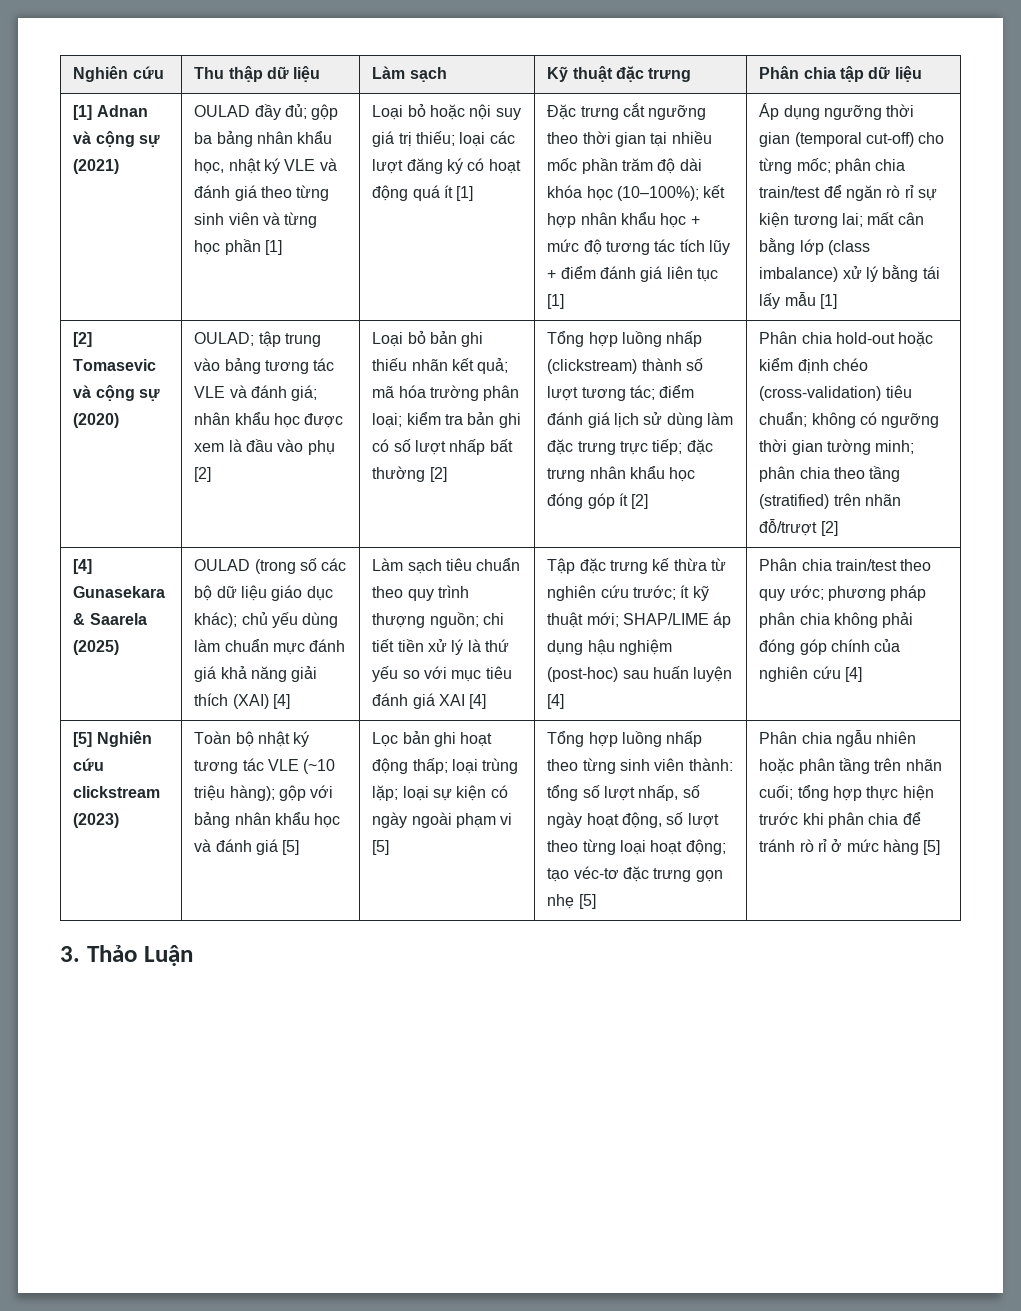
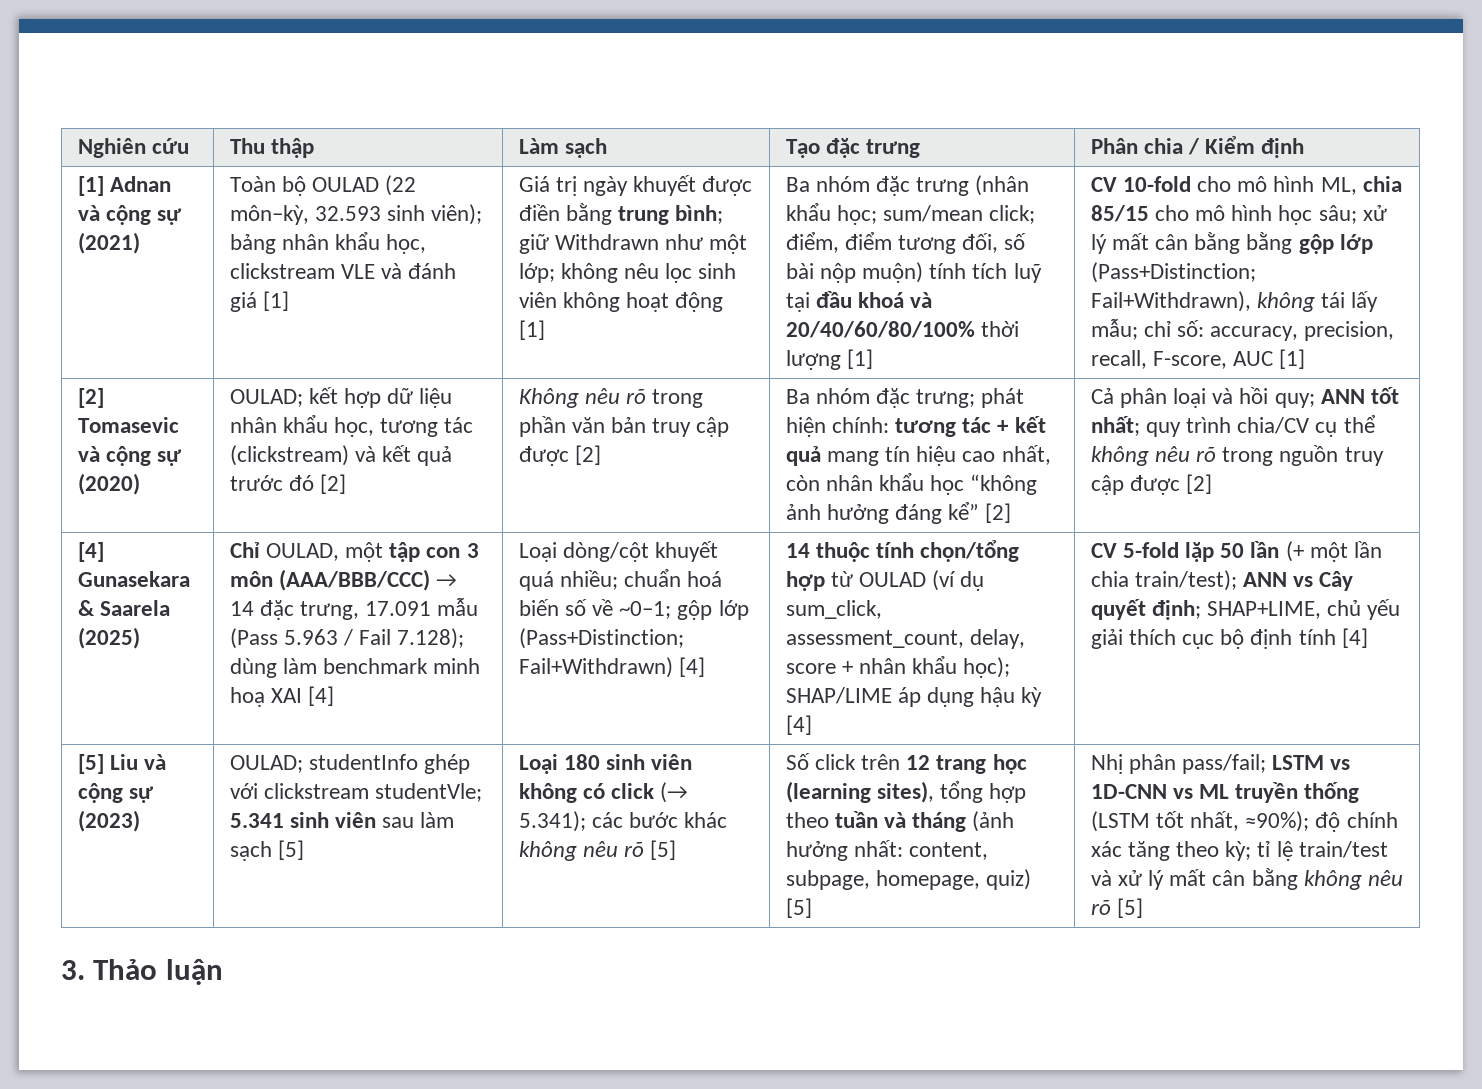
[266,66,321,82] dữ liệu -> (314, 148) none
[547,66,613,82] Kỹ thuật -> [785,139,820,158] Tạo
[839,66,922,82] tập dữ liệu -> [1188,136,1305,158] / Kiểm định
[194,104,339,120] [194,132,213,144] OULAD đầy đủ; gộp ba -> [229,175,417,196] [229,204,483,225] Toàn bộ OULAD (22 môn–kỳ, 32.593 sinh viên);
[228,158,280,174] nhật ký -> [229,263,335,279] clickstream
[260,185,330,201] [194,212,318,228] [194,239,282,255] [372,104,521,120] [372,131,515,147] [372,158,521,174] [372,185,474,201] [547,103,707,120] [547,131,712,147] [547,158,702,174] [547,185,726,201] [547,212,700,228] [547,239,730,255] [547,266,718,282] [547,294,565,309] [759,103,915,120] [759,132,945,147] [759,158,906,174] [759,185,937,201] [759,212,924,228] [759,238,870,255] [759,265,940,282] [759,292,816,309] theo từng sinh viên và từng học phần [1] | Loại bỏ hoặc nội suy giá trị thiếu; loại các lượt đăng ký có hoạt động quá ít [1] | Đặc trưng cắt ngưỡng theo thời gian tại nhiều mốc phần trăm độ dài khóa học (10–100%); kết hợp nhân khẩu học + mức độ tương tác tích lũy + điểm đánh giá liên tục [1] | Áp dụng ngưỡng thời gian (temporal cut-off) cho từng mốc; phân chia train/test để ngăn rò rỉ sự kiện tương lai; mất cân bằng lớp (class imbalance) xử lý bằng tái lấy mẫu -> [262,291,289,311] [518,175,753,196] [518,203,724,225] [518,234,748,254] [518,263,737,283] [518,292,724,312] [518,320,545,340] [785,175,1030,196] [785,203,1036,225] [785,232,1027,254] [785,262,1042,283] [785,291,933,312] [785,321,1019,338] [785,349,873,370] [1090,176,1402,195] [1090,205,1387,225] [1090,232,1373,254] [1090,262,1256,283] [1090,291,1379,312] [1090,319,1395,341] [1090,350,1274,369] [1] | Giá trị ngày khuyết được điền bằng trung bình; giữ Withdrawn như một lớp; không nêu lọc sinh viên không hoạt động [1] | Ba nhóm đặc trưng (nhân khẩu học; sum/mean click; điểm, điểm tương đối, số bài nộp muộn) tính tích luỹ tại đầu khoá và 20/40/60/80/100% thời lượng [1] | CV 10-fold cho mô hình ML, chia 85/15 cho mô hình học sâu; xử lý mất cân bằng bằng gộp lớp (Pass+Distinction; Fail+Withdrawn), không tái lấy mẫu; chỉ số: accuracy, precision, recall, F-score, AUC
[258,331,321,347] [194,358,335,374] [194,385,318,401] [194,412,344,428] [194,439,335,455] [194,467,212,482] [372,331,484,347] [372,358,509,374] [372,385,520,401] [372,412,521,428] [372,439,513,455] [372,466,447,482] [547,331,703,347] [547,358,703,374] [547,385,695,401] [547,412,733,428] [547,439,713,455] [547,466,696,482] [547,493,649,509] [759,331,934,347] [759,358,868,374] [759,385,912,401] [759,412,940,428] [759,439,915,455] [759,466,901,482] [759,493,901,509] [759,519,818,536] tập trung vào bảng tương tác VLE và đánh giá; nhân khẩu học được xem là đầu vào phụ [2] | Loại bỏ bản ghi thiếu nhãn kết quả; mã hóa trường phân loại; kiểm tra bản ghi có số lượt nhấp bất thường [2] | Tổng hợp luồng nhấp (clickstream) thành số lượt tương tác; điểm đánh giá lịch sử dùng làm đặc trưng trực tiếp; đặc trưng nhân khẩu học đóng góp ít [2] | Phân chia hold-out hoặc kiểm định chéo (cross-validation) tiêu chuẩn; không có ngưỡng thời gian tường minh; phân chia theo tầng (stratified) trên nhãn đỗ/trượt -> [308,387,453,408] [229,415,474,437] [229,445,453,466] [229,474,347,494] [518,388,704,408] [518,416,730,437] [518,445,601,466] [785,388,1025,408] [785,416,1046,437] [785,445,1051,466] [785,473,1038,495] [785,502,1012,524] [1090,387,1400,408] [1090,415,1376,437] [1090,445,1384,466] [1090,475,1180,495] kết hợp dữ liệu nhân khẩu học, tương tác (clickstream) và kết quả trước đó [2] | Không nêu rõ trong phần văn bản truy cập được [2] | Ba nhóm đặc trưng; phát hiện chính: tương tác + kết quả mang tín hiệu cao nhất, còn nhân khẩu học “không ảnh hưởng đáng kể” [2] | Cả phân loại và hồi quy; ANN tốt nhất; quy trình chia/CV cụ thể không nêu rõ trong nguồn truy cập được
[194,558,347,574] [194,585,333,601] [194,612,339,628] [194,639,346,655] [194,666,318,682] [194,693,290,709] [372,558,521,574] [372,585,469,601] [372,612,504,628] [372,639,509,655] [372,666,512,682] [372,693,487,709] [547,558,726,574] [547,585,709,601] [547,612,732,628] [547,639,672,655] [547,666,733,682] [547,694,565,709] [759,558,932,571] [759,585,927,601] [759,612,914,628] [759,639,901,655] [759,666,862,682] [73,731,152,747] [73,758,105,771] [73,786,161,798] [73,813,120,828] [194,731,310,747] [194,758,336,774] [194,785,334,801] [194,812,341,828] [194,839,300,855] [372,731,493,747] [372,758,519,774] [372,785,508,801] [372,812,513,828] [372,840,390,855] [547,731,703,747] [547,758,733,774] [547,785,700,801] [547,812,719,828] [547,839,726,855] [547,866,723,882] [547,894,596,909] [759,730,917,747] [759,758,942,774] [759,785,934,801] [759,812,921,828] [759,839,919,855] OULAD (trong số các bộ dữ liệu giáo dục khác); chủ yếu dùng làm chuẩn mực đánh giá khả năng giải thích (XAI) [4] | Làm sạch tiêu chuẩn theo quy trình thượng nguồn; chi tiết tiền xử lý là thứ yếu so với mục tiêu đánh giá XAI [4] | Tập đặc trưng kế thừa từ nghiên cứu trước; ít kỹ thuật mới; SHAP/LIME áp dụng hậu nghiệm (post-hoc) sau huấn luyện [4] | Phân chia train/test theo quy ước; phương pháp phân chia không phải đóng góp chính của nghiên cứu [4] // [5] Nghiên cứu clickstream (2023) | Toàn bộ nhật ký tương tác VLE (~10 triệu hàng); gộp với bảng nhân khẩu học và đánh giá [5] | Lọc bản ghi hoạt động thấp; loại trùng lặp; loại sự kiện có ngày ngoài phạm vi [5] | Tổng hợp luồng nhấp theo từng sinh viên thành: tổng số lượt nhấp, số ngày hoạt động, số lượt theo từng loại hoạt động; tạo véc-tơ đặc trưng gọn nhẹ [5] | Phân chia ngẫu nhiên hoặc phân tầng trên nhãn cuối; tổng hợp thực hiện trước khi phân chia để tránh rò rỉ ở mức hàng -> [229,542,479,562] [229,569,458,591] [229,598,479,620] [229,628,465,649] [229,658,481,678] [229,686,335,707] [518,541,719,562] [518,569,723,591] [518,599,749,620] [518,628,684,649] [518,657,705,678] [785,540,1020,562] [785,570,985,591] [785,600,882,619] [785,629,1025,649] [785,656,1011,678] [785,687,1043,707] [785,715,812,735] [1090,541,1383,562] [1090,570,1354,591] [1090,599,1401,620] [1090,628,1368,649] [77,754,167,774] [77,783,154,803] [77,810,140,832] [229,754,471,774] [229,783,483,802] [229,812,455,828] [229,840,304,861] [518,754,693,774] [518,782,689,803] [518,811,728,832] [518,840,677,861] [785,753,1027,774] [785,781,1027,803] [785,811,1015,832] [785,840,989,861] [785,869,1032,890] [785,898,812,918] [1090,754,1351,774] [1090,782,1360,803] [1090,811,1398,832] [1090,841,1388,861] [1090,868,1404,890] [1090,900,1111,915] Chỉ OULAD, một tập con 3 môn (AAA/BBB/CCC) → 14 đặc trưng, 17.091 mẫu (Pass 5.963 / Fail 7.128); dùng làm benchmark minh hoạ XAI [4] | Loại dòng/cột khuyết quá nhiều; chuẩn hoá biến số về ~0–1; gộp lớp (Pass+Distinction; Fail+Withdrawn) [4] | 14 thuộc tính chọn/tổng hợp từ OULAD (ví dụ sum_click, assessment_count, delay, score + nhân khẩu học); SHAP/LIME áp dụng hậu kỳ [4] | CV 5-fold lặp 50 lần (+ một lần chia train/test); ANN vs Cây quyết định; SHAP+LIME, chủ yếu giải thích cục bộ định tính [4] // [5] Liu và cộng sự (2023) | OULAD; studentInfo ghép với clickstream studentVle; 5.341 sinh viên sau làm sạch [5] | Loại 180 sinh viên không có click (→ 5.341); các bước khác không nêu rõ [5] | Số click trên 12 trang học (learning sites), tổng hợp theo tuần và tháng (ảnh hưởng nhất: content, subpage, homepage, quiz) [5] | Nhị phân pass/fail; LSTM vs 1D-CNN vs ML truyền thống (LSTM tốt nhất, ≈90%); độ chính xác tăng theo kỳ; tỉ lệ train/test và xử lý mất cân bằng không nêu rõ
[143,945,193,966] Luận -> [165,959,223,985] luận

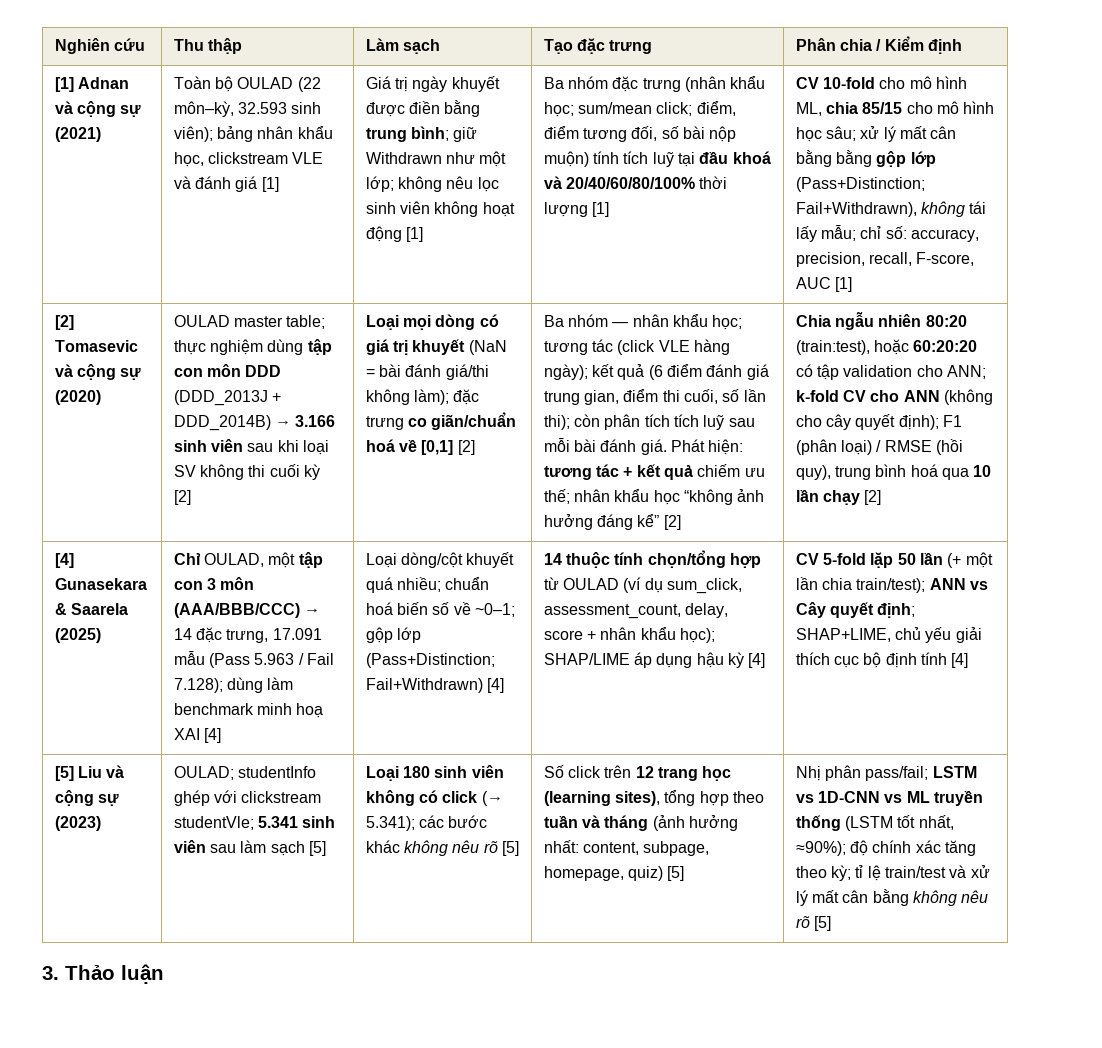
[229,387,453,408] [229,415,474,437] [229,445,453,466] [229,474,347,494] [518,388,704,408] [518,416,730,437] [518,445,601,466] [785,388,1025,408] [785,417,889,437] OULAD; kết hợp dữ liệu nhân khẩu học, tương tác (clickstream) và kết quả trước đó [2] | Không nêu rõ trong phần văn bản truy cập được [2] | Ba nhóm đặc trưng; phát hiện chính: -> [173,315,326,329] [173,339,332,355] [173,364,282,377] [173,390,282,406] [173,415,336,431] [173,439,330,455] [173,464,321,480] [173,490,191,505] [365,314,499,330] [365,339,507,355] [365,364,489,380] [365,389,480,405] [365,412,517,430] [365,439,475,455] [543,314,743,330] [543,339,731,355] [543,364,769,380] [543,389,766,405] [543,414,755,430] [543,438,744,455] OULAD master table; thực nghiệm dùng tập con môn DDD (DDD_2013J + DDD_2014B) → 3.166 sinh viên sau khi loại SV không thi cuối kỳ [2] | Loại mọi dòng có giá trị khuyết (NaN = bài đánh giá/thi không làm); đặc trưng co giãn/chuẩn hoá về [0,1] [2] | Ba nhóm — nhân khẩu học; tương tác (click VLE hàng ngày); kết quả (6 điểm đánh giá trung gian, điểm thi cuối, số lần thi); còn phân tích tích luỹ sau mỗi bài đánh giá. Phát hiện:
[826,445,1051,466] [785,475,820,491] mang tín hiệu cao nhất, còn -> [697,464,765,477] [543,489,570,504] chiếm ưu thế;
[1090,387,1400,408] [1090,415,1376,437] [1090,445,1384,466] [1090,475,1180,495] Cả phân loại và hồi quy; ANN tốt nhất; quy trình chia/CV cụ thể không nêu rõ trong nguồn truy cập được -> [795,312,967,330] [795,339,978,355] [795,364,987,380] [795,389,994,405] [795,414,963,430] [795,439,964,455] [795,464,992,480] [795,490,861,505] Chia ngẫu nhiên 80:20 (train:test), hoặc 60:20:20 có tập validation cho ANN; k-fold CV cho ANN (không cho cây quyết định); F1 (phân loại) / RMSE (hồi quy), trung bình hoá qua 10 lần chạy

